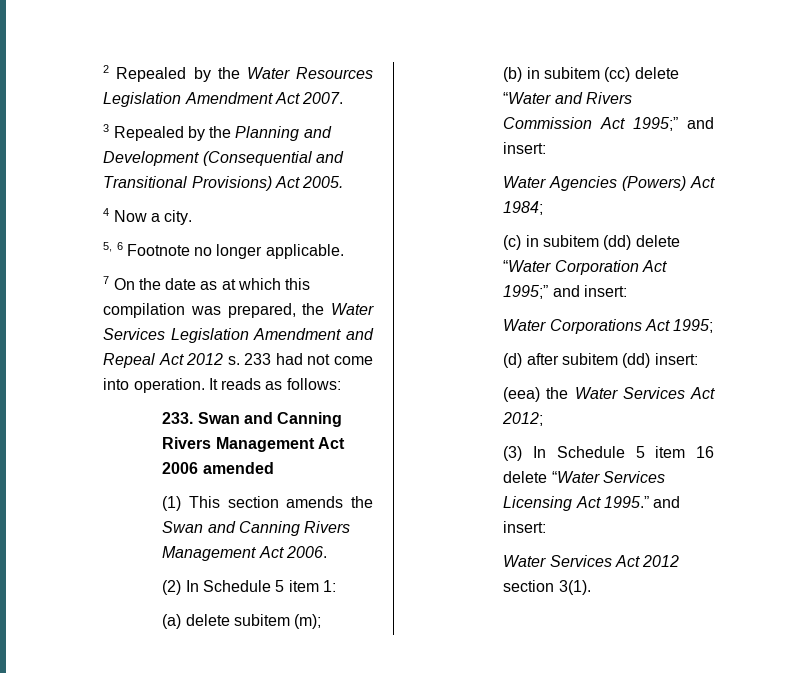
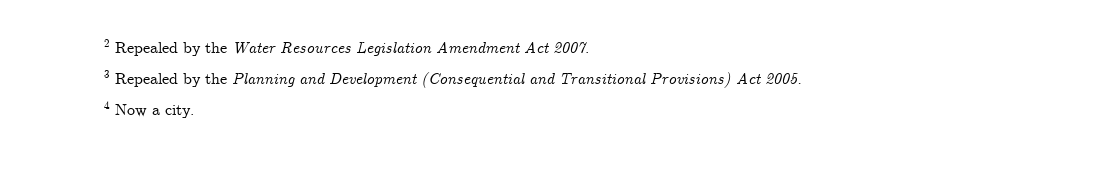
[103,242,344,259] [103,276,311,290] [103,303,375,318] [103,328,375,343] [103,353,374,368] [103,378,341,393] [162,412,343,427] [162,437,345,452] [162,462,274,474] [162,496,373,511] [162,521,351,536] [162,546,327,561] [162,580,336,595] [162,614,322,629] [503,67,679,82] [503,92,632,104] [503,117,714,131] [503,142,547,154] [503,176,715,191] [503,201,544,215] [503,235,680,250] [503,260,667,275] [503,285,627,299] [503,319,714,334] [503,353,698,368] [503,387,715,402] [502,412,544,426] [503,446,714,461] [503,471,665,483] [503,496,681,511] [503,521,547,533] [503,555,680,567] [503,580,591,595] // 5, 6 Footnote no longer applicable. // 7 On the date as at which this compilation was prepared, the Water Services Legislation Amendment and Repeal Act 2012 s. 233 had not come into operation. It reads as follows: // 233. Swan and Canning Rivers Management Act 2006 amended // (1) This section amends the Swan and Canning Rivers Management Act 2006. // (2) In Schedule 5 item 1: // (a) delete subitem (m); // (b) in subitem (cc) delete “Water and Rivers Commission Act 1995;” and insert: // Water Agencies (Powers) Act 1984; // (c) in subitem (dd) delete “Water Corporation Act 1995;” and insert: // Water Corporations Act 1995; // (d) after subitem (dd) insert: // (eea) the Water Services Act 2012; // (3) In Schedule 5 item 16 delete “Water Services Licensing Act 1995.” and insert: // Water Services Act 2012 section 3(1). -> (194, 111) none

